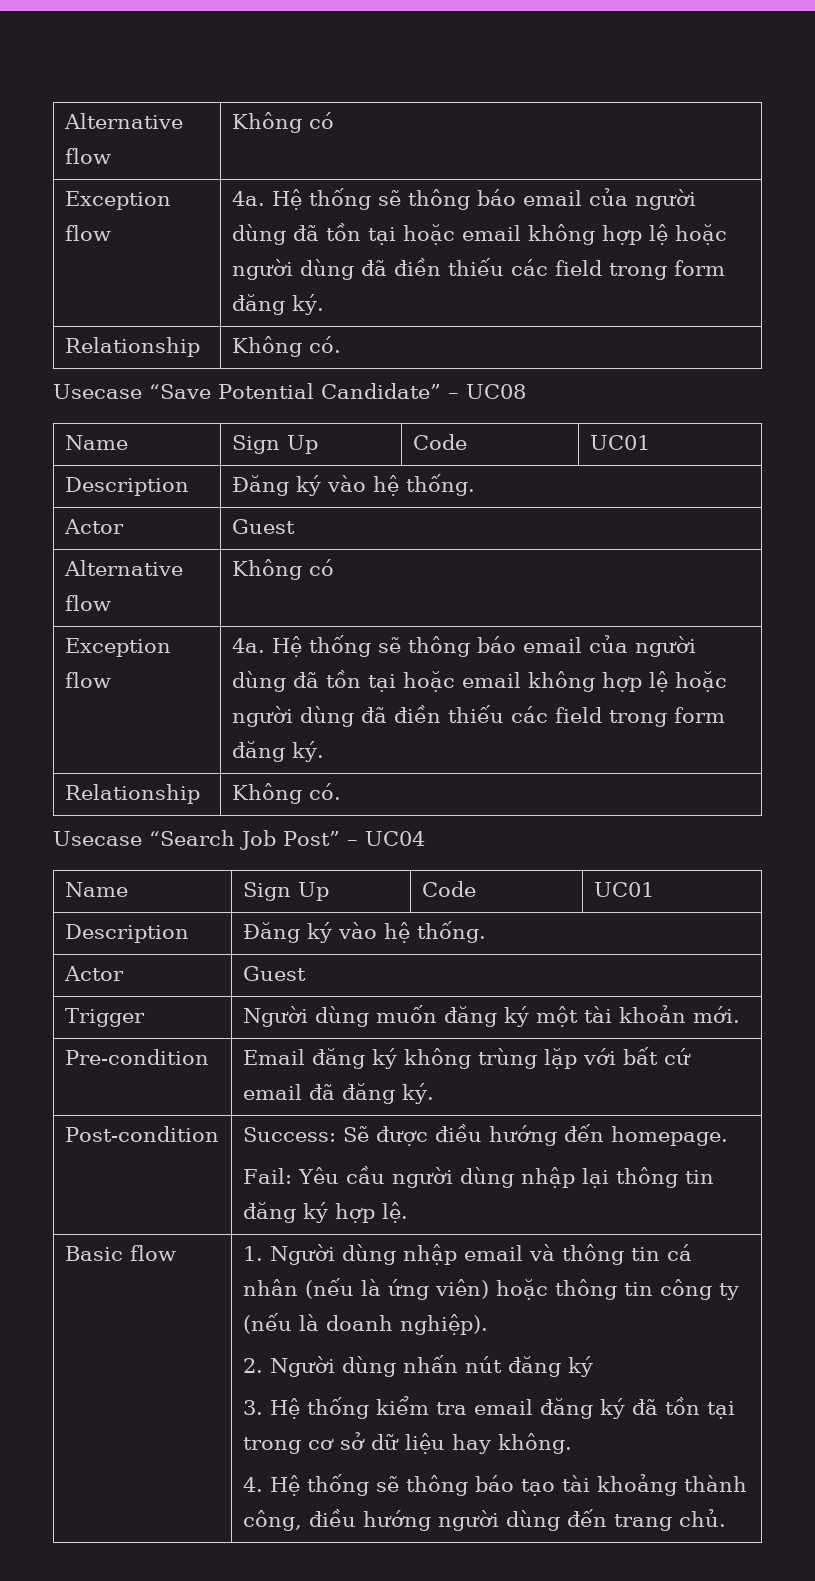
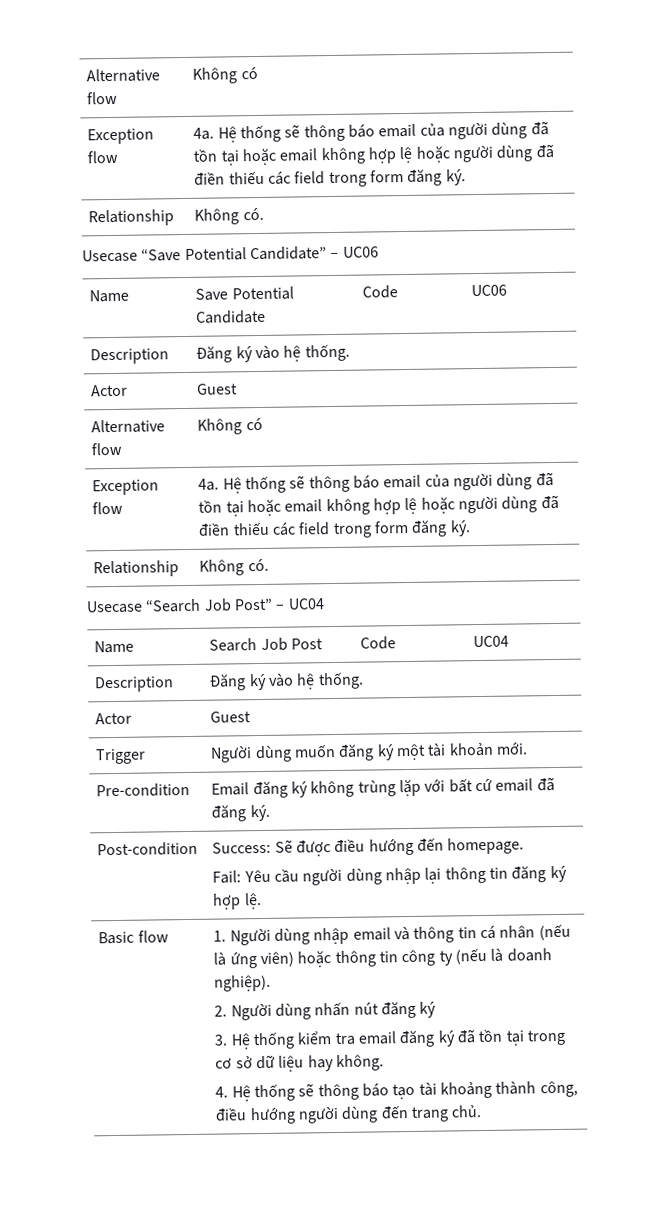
[465,384,526,399] [64,435,128,450] [231,435,318,454] [412,434,467,450] [589,435,650,450] UC08 // Name | Sign Up | Code | UC01 -> [342,246,379,258] [89,289,130,303] [195,286,294,301] [196,309,267,324] [362,285,399,299] [471,284,508,297] UC06 // Name | Save Potential Candidate | Code | UC06
[242,882,329,901] [421,881,476,897] [593,882,654,897] Sign Up | Code | UC01 -> [209,637,324,652] [360,636,397,650] [473,635,510,648] Search Job Post | Code | UC04

